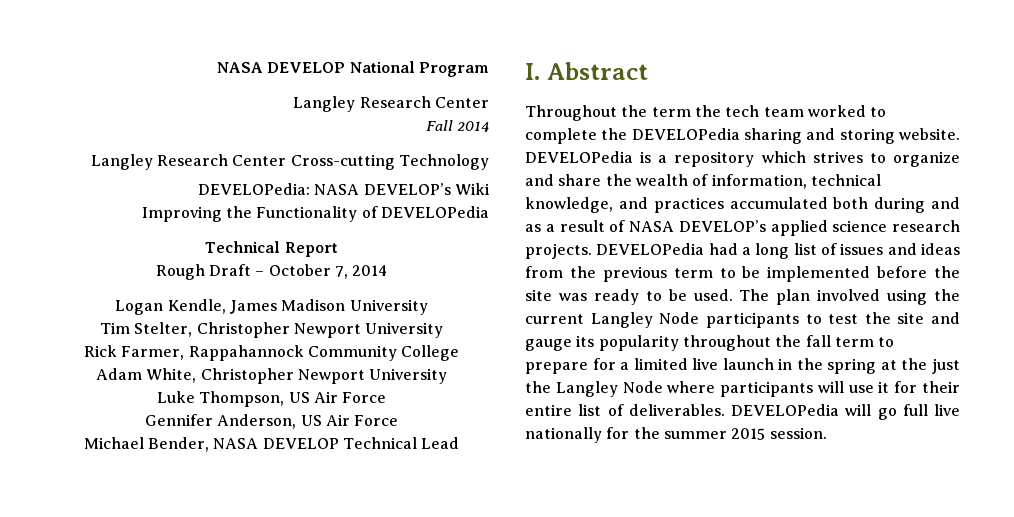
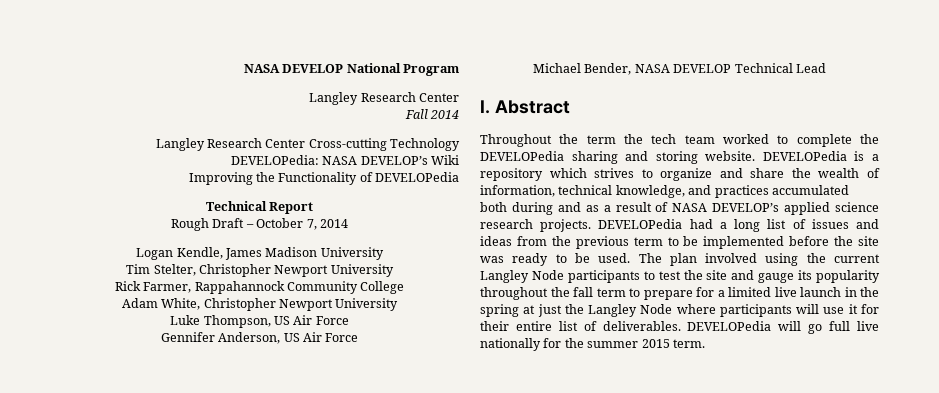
[901,358,928,370] the -> (536, 309) none
[769,427,827,439] session. -> [672,339,705,348] term.

